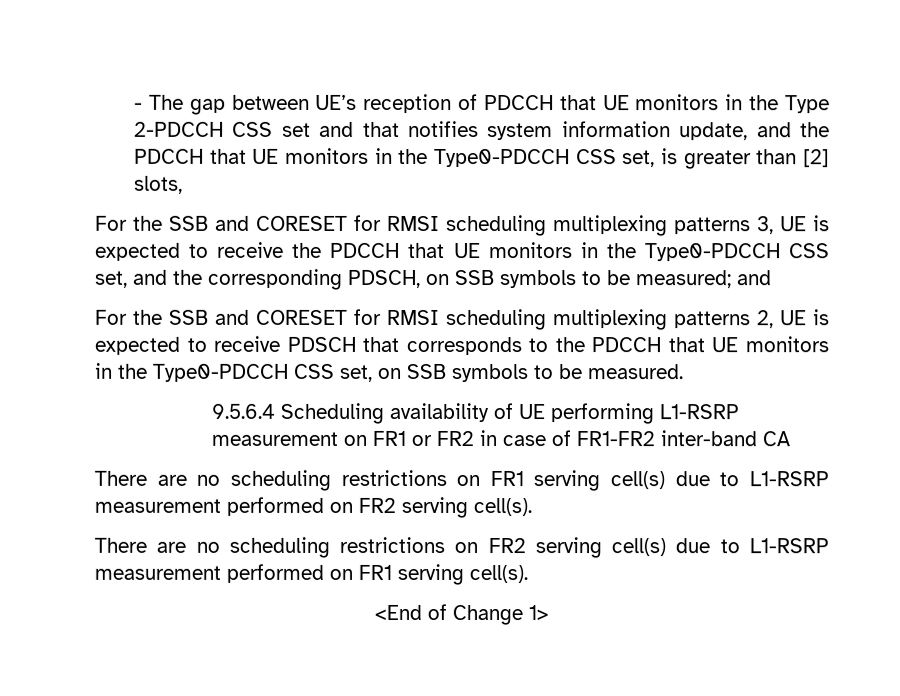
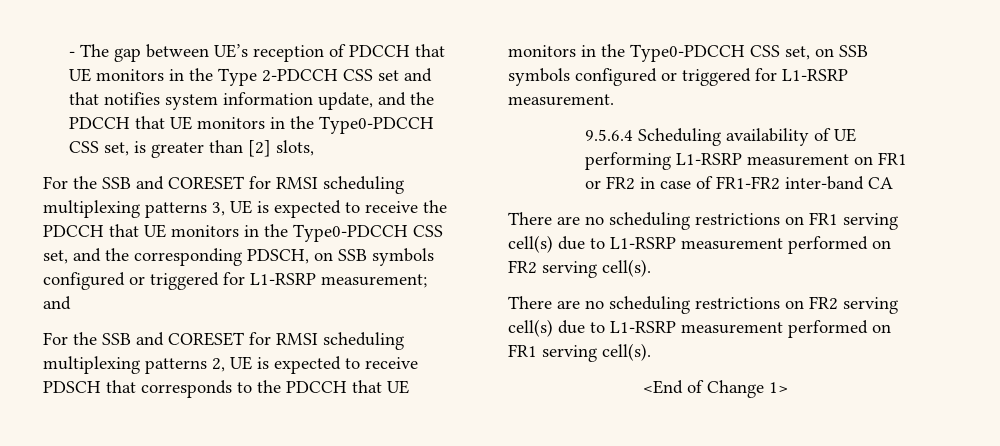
[582,270,732,289] to be measured; -> [43,272,427,290] configured or triggered for L1-RSRP measurement;
[533,364,683,380] to be measured. -> [575,68,848,86] [508,94,614,106] configured or triggered for L1-RSRP measurement.

